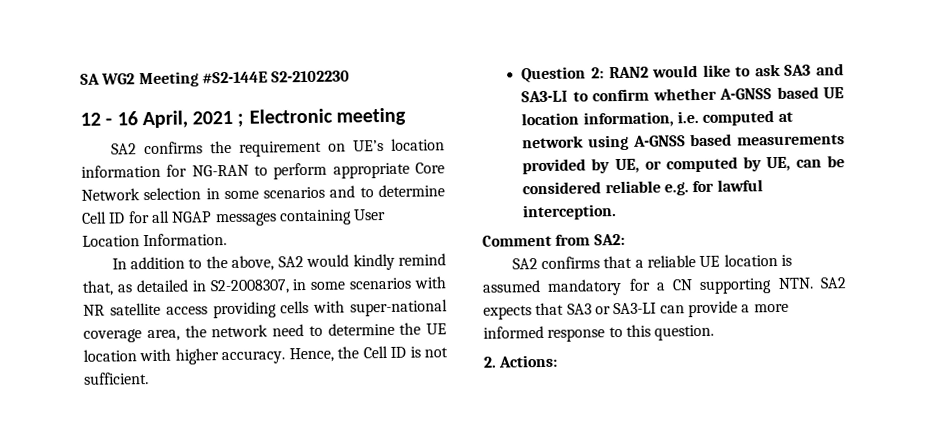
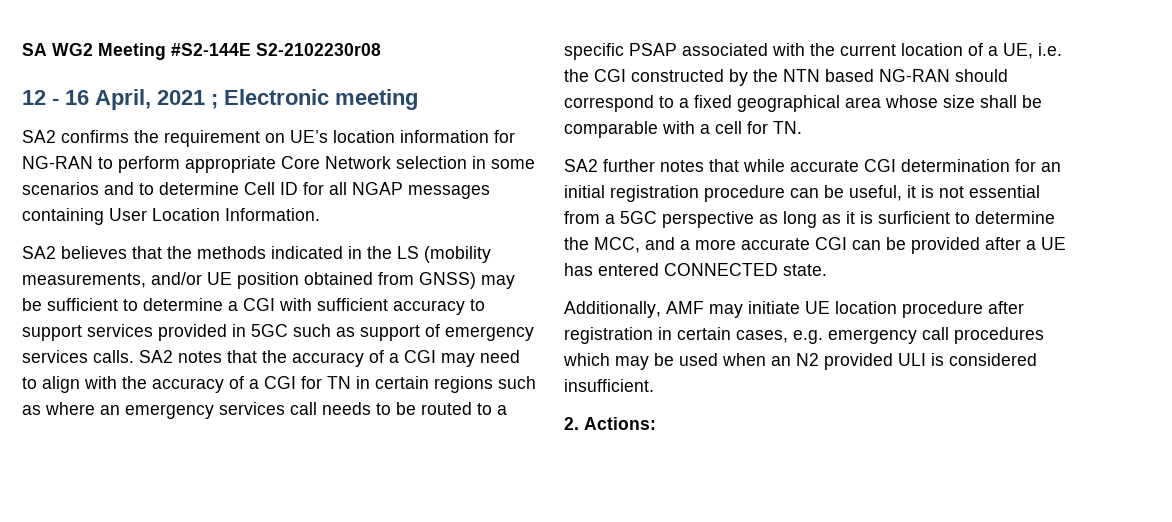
[271,70,351,83] S2-2102230 -> [256,43,381,56] S2-2102230r08
[111,253,447,271] [82,276,446,296] [83,299,449,319] [83,322,447,343] [83,345,449,365] [84,372,149,385] [521,63,844,83] [521,86,844,103] [521,110,793,128] [522,133,845,151] [522,155,845,175] [522,179,763,196] [522,204,618,221] [482,233,625,247] [511,254,792,270] [482,277,847,296] [483,300,789,320] [483,324,715,342] In addition to the above, SA2 would kindly remind that, as detailed in S2-2008307, in some scenarios with NR satellite access providing cells with super-national coverage area, the network need to determine the UE location with higher accuracy. Hence, the Cell ID is not sufficient. // Question 2: RAN2 would like to ask SA3 and SA3-LI to confirm whether A-GNSS based UE location information, i.e. computed at network using A-GNSS based measurements provided by UE, or computed by UE, can be considered reliable e.g. for lawful interception. // Comment from SA2: // SA2 confirms that a reliable UE location is assumed mandatory for a CN supporting NTN. SA2 expects that SA3 or SA3-LI can provide a more informed response to this question. -> [22,246,491,263] [22,272,515,289] [22,298,485,315] [22,324,534,341] [22,350,520,367] [22,376,536,393] [22,402,507,419] [564,43,1062,60] [564,69,1008,86] [564,95,1042,112] [564,121,802,138] [564,159,1061,172] [564,185,1040,202] [564,211,1055,228] [564,237,1066,254] [564,263,827,276] [564,301,1024,318] [564,327,1044,344] [563,353,1037,370] [564,379,654,392] SA2 believes that the methods indicated in the LS (mobility measurements, and/or UE position obtained from GNSS) may be sufficient to determine a CGI with sufficient accuracy to support services provided in 5GC such as support of emergency services calls. SA2 notes that the accuracy of a CGI may need to align with the accuracy of a CGI for TN in certain regions such as where an emergency services call needs to be routed to a specific PSAP associated with the current location of a UE, i.e. the CGI constructed by the NTN based NG-RAN should correspond to a fixed geographical area whose size shall be comparable with a cell for TN. // SA2 further notes that while accurate CGI determination for an initial registration procedure can be useful, it is not essential from a 5GC perspective as long as it is surficient to determine the MCC, and a more accurate CGI can be provided after a UE has entered CONNECTED state. // Additionally, AMF may initiate UE location procedure after registration in certain cases, e.g. emergency call procedures which may be used when an N2 provided ULI is considered insufficient.

